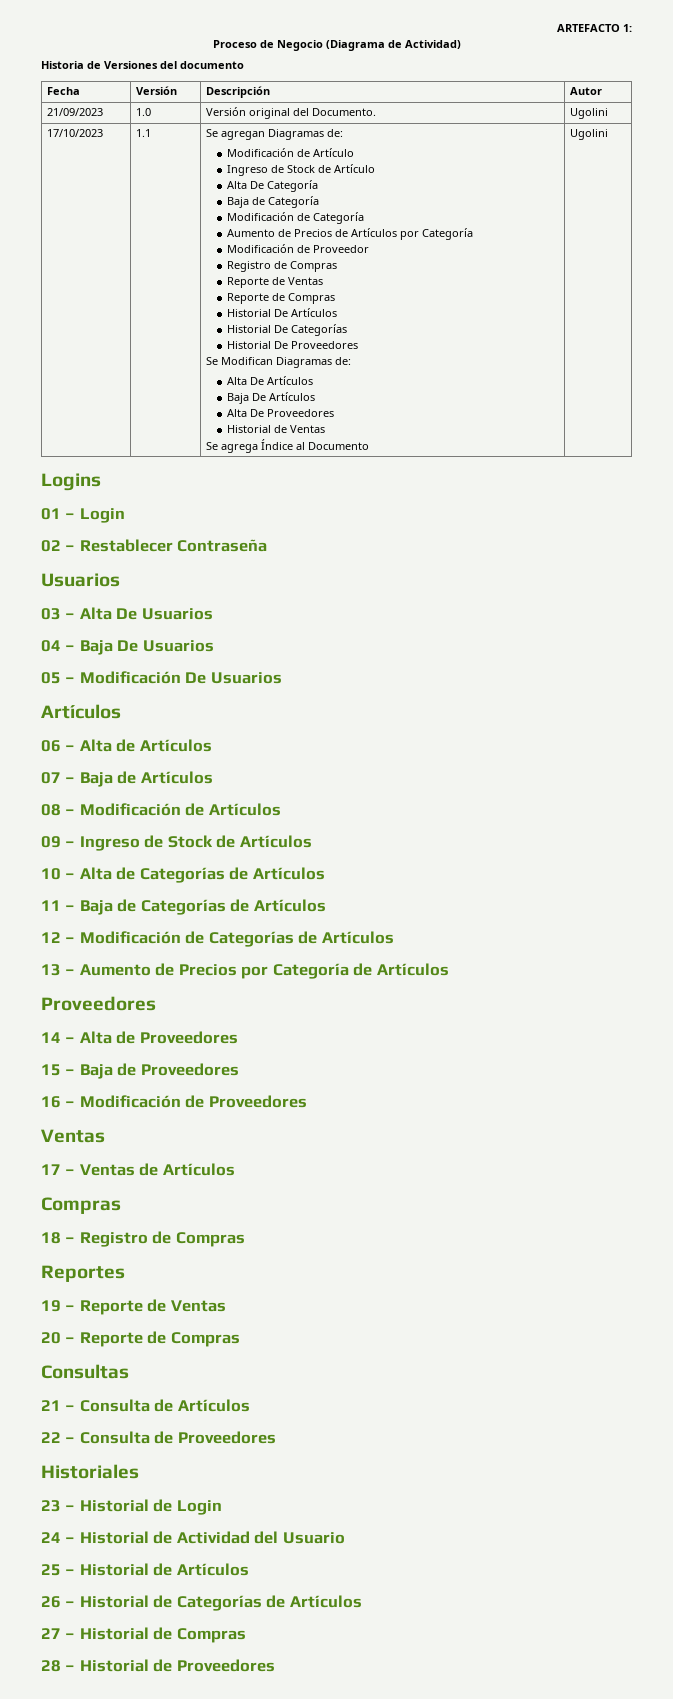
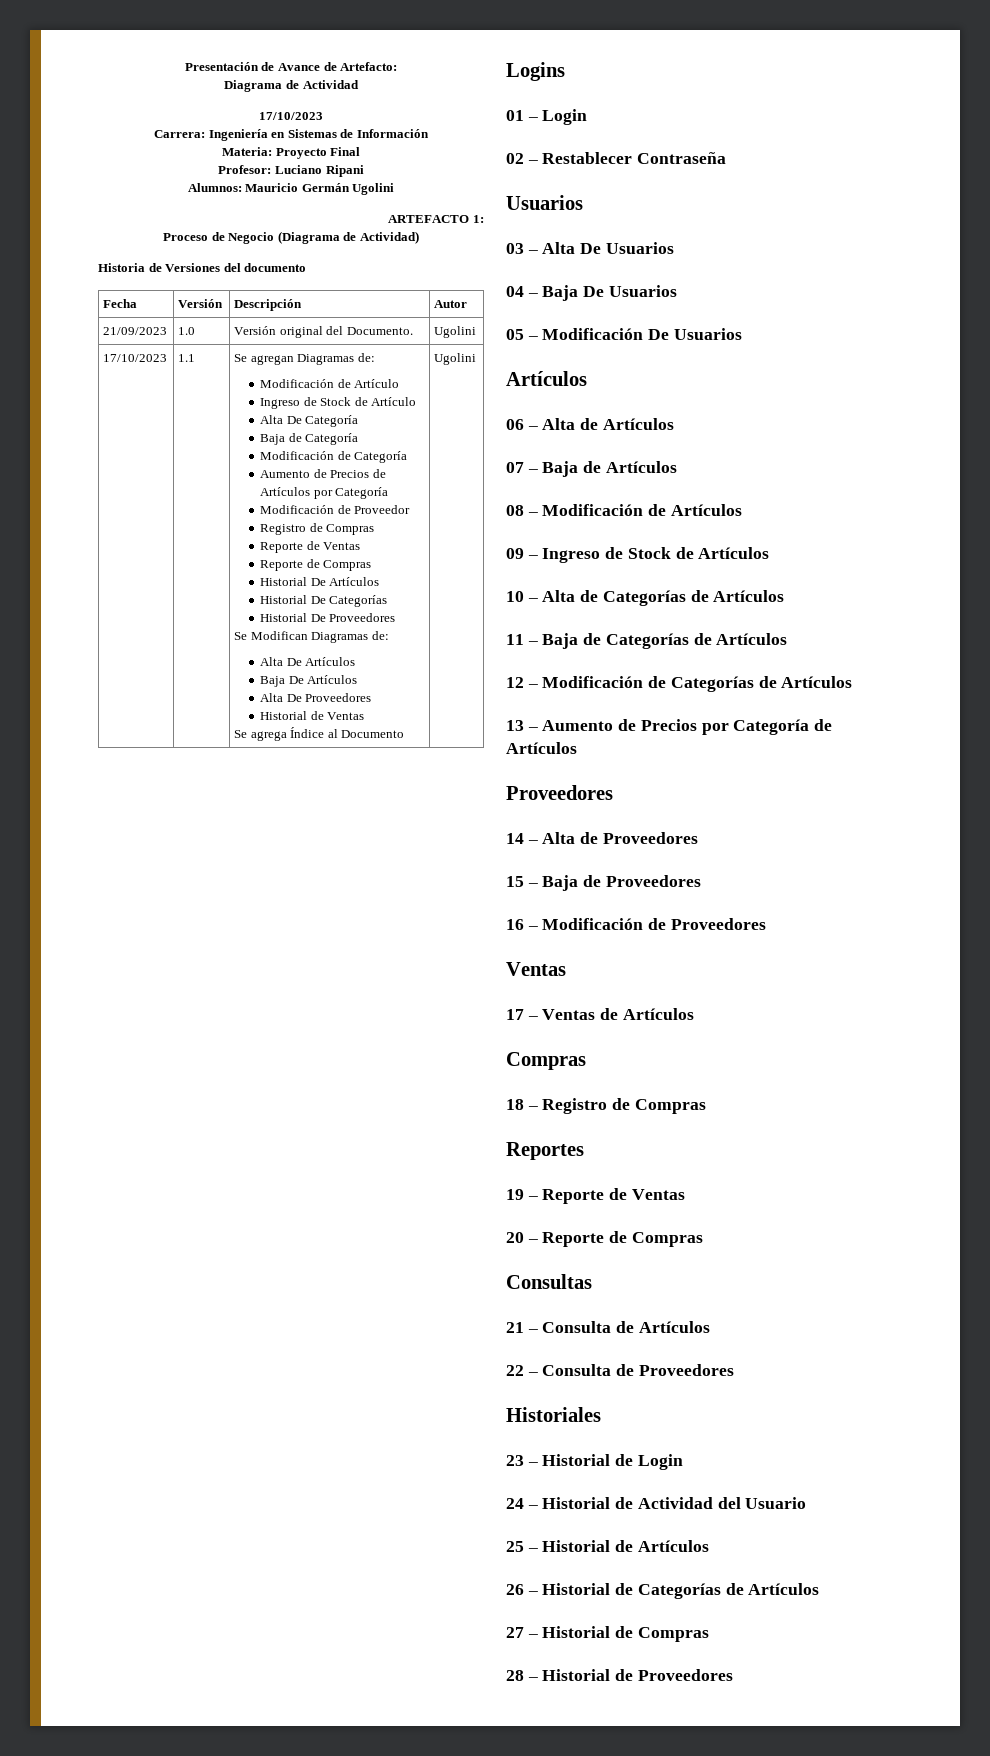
(557, 28) none -> [184,62,398,71] [224,80,359,92] [259,112,323,120] [154,129,429,141] [221,147,361,159] [218,165,364,177] [187,183,395,195] Presentación de Avance de Artefacto: // Diagrama de Actividad // 17/10/2023 // Carrera: Ingeniería en Sistemas de Información // Materia: Proyecto Final // Profesor: Luciano Ripani // Alumnos: Mauricio Germán Ugolini //

